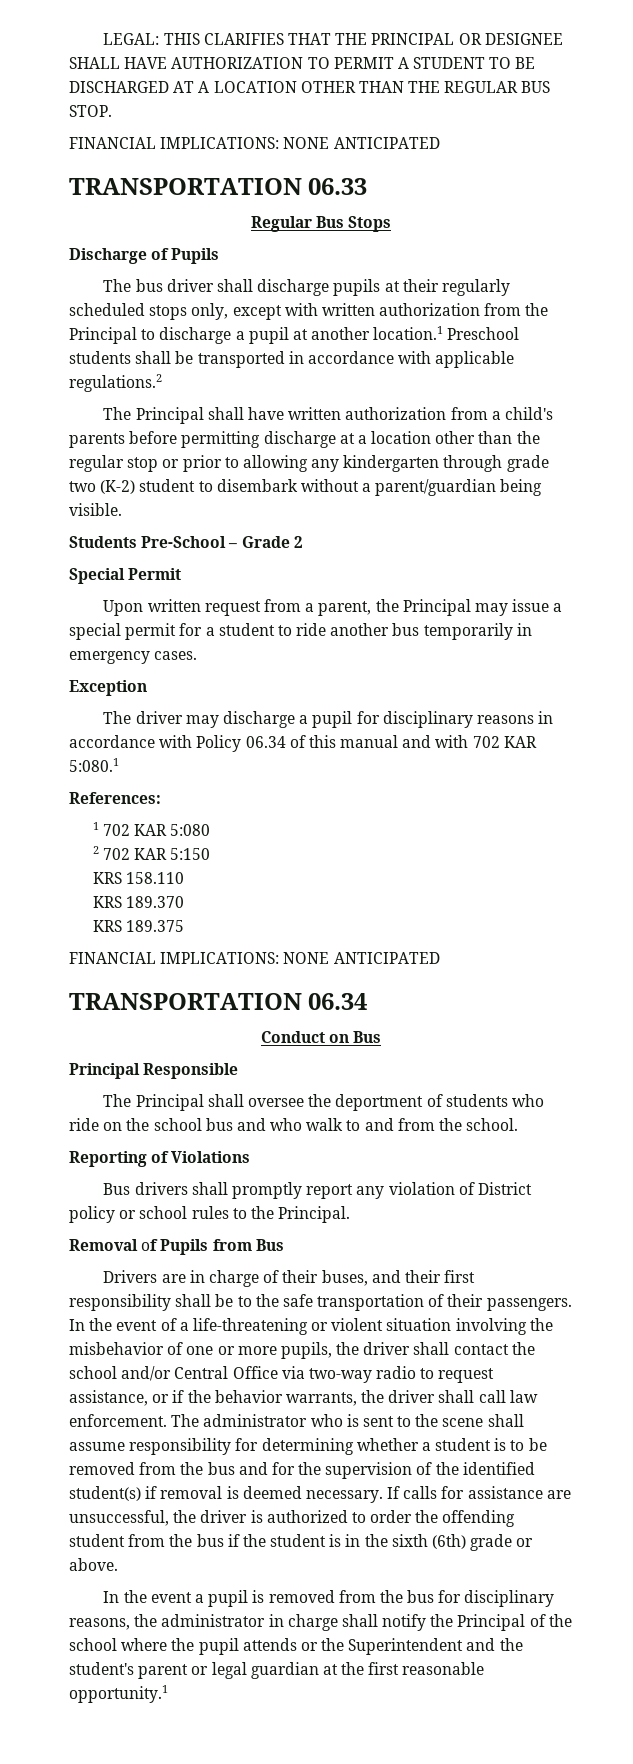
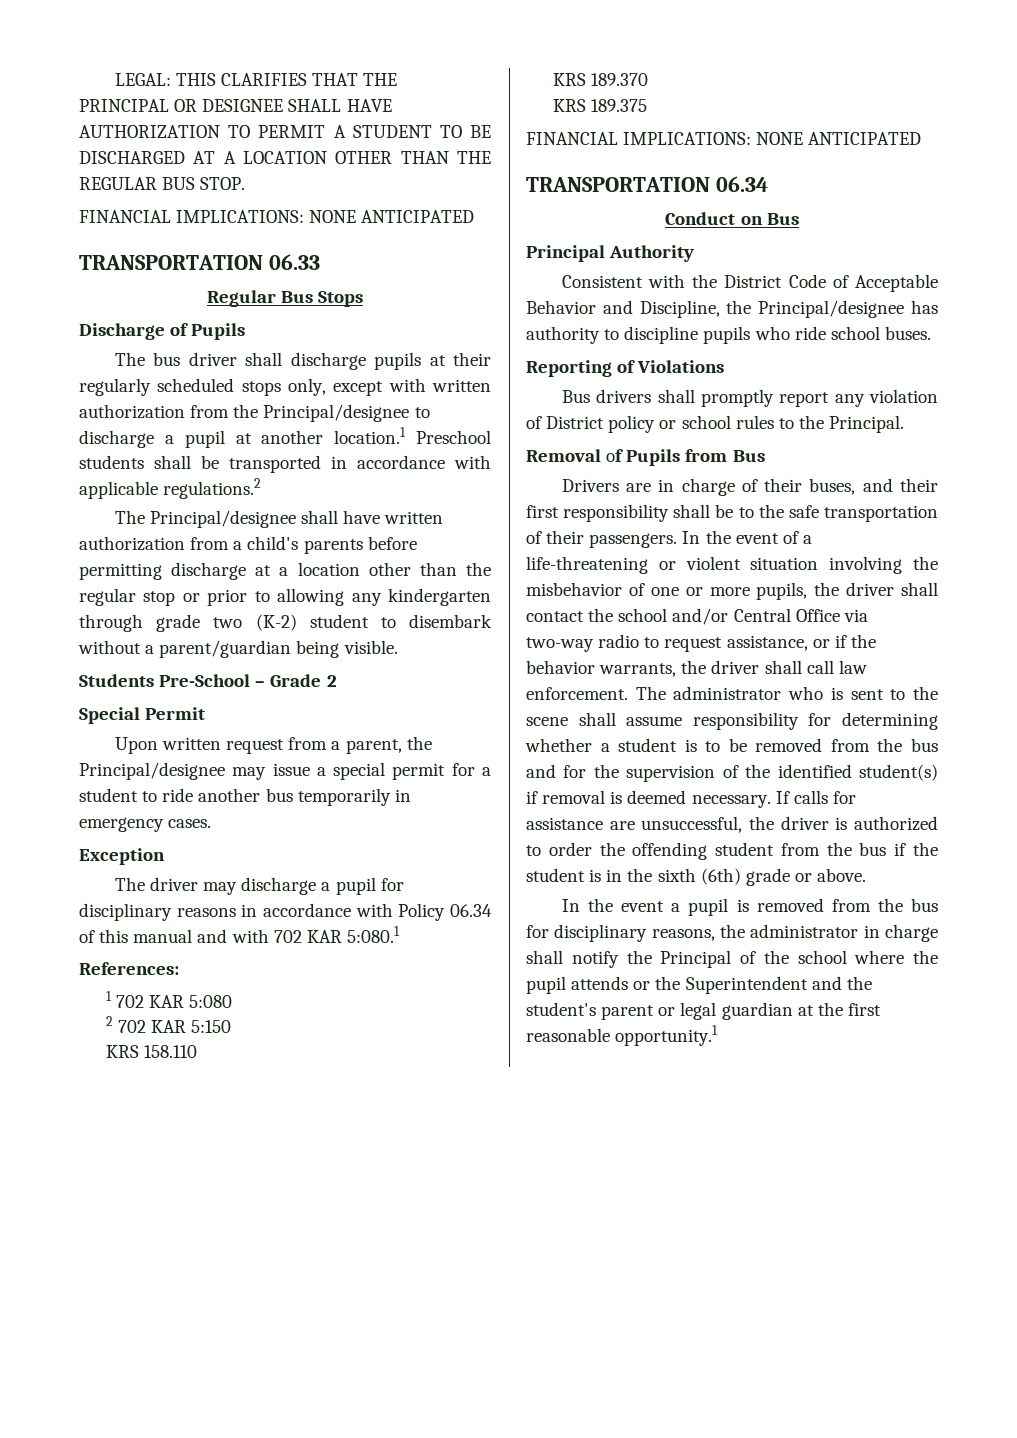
[69,327,137,344] Principal -> [263,404,410,422] Principal/designee
[135,407,204,424] Principal -> [150,510,297,528] Principal/designee
[402,599,471,616] Principal -> [79,762,225,780] Principal/designee
[143,1063,239,1079] [103,1094,544,1111] [69,1118,519,1131] Responsible // The Principal shall oversee the deportment of students who ride on the school bus and who walk to and from the school. -> [609,245,695,262] [561,274,938,292] [526,300,938,318] [526,326,931,344] Authority // Consistent with the District Code of Acceptable Behavior and Discipline, the Principal/designee has authority to discipline pupils who ride school buses.

